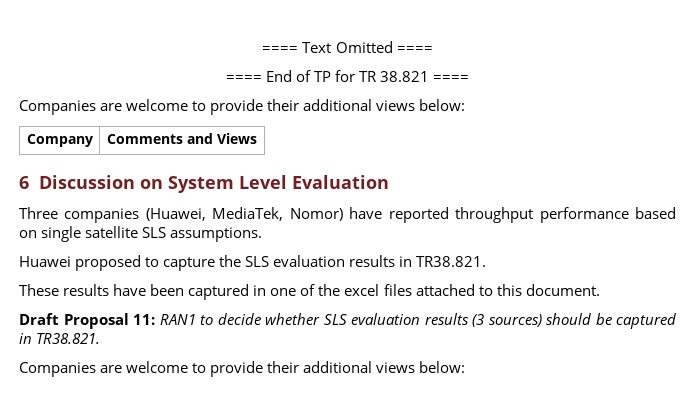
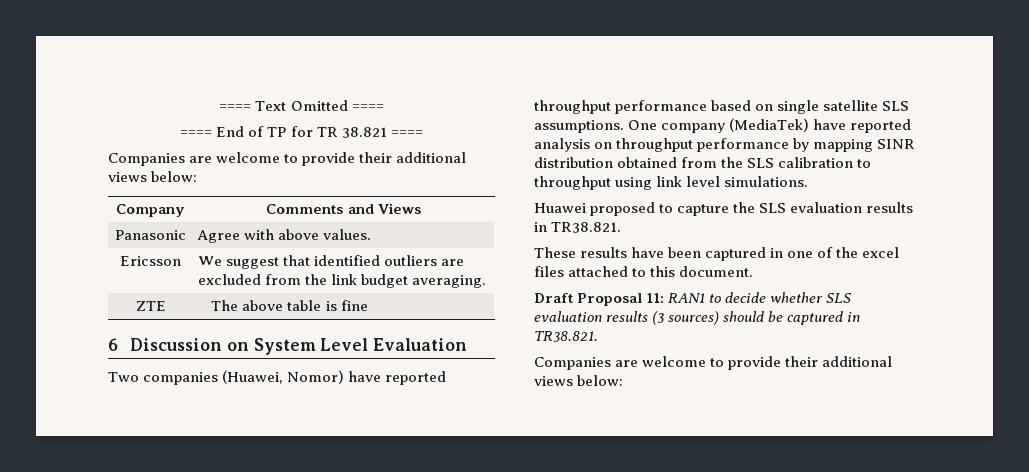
(257, 138) none -> [115,230,186,240] [197,229,372,243] [120,256,181,266] [198,255,465,269] [198,274,487,288] [135,301,166,311] [211,300,368,311] // Panasonic | Agree with above values. // Ericsson | We suggest that identified outliers are excluded from the link budget averaging. // ZTE | The above table is fine
[19,207,58,219] Three -> [108,372,139,382] Two
[212,207,284,221] MediaTek, -> (284, 377) none
(263, 234) none -> [628,118,912,133] [534,138,916,152] [534,157,872,168] [534,176,809,190] One company (MediaTek) have reported analysis on throughput performance by mapping SINR distribution obtained from the SLS calibration to throughput using link level simulations.

